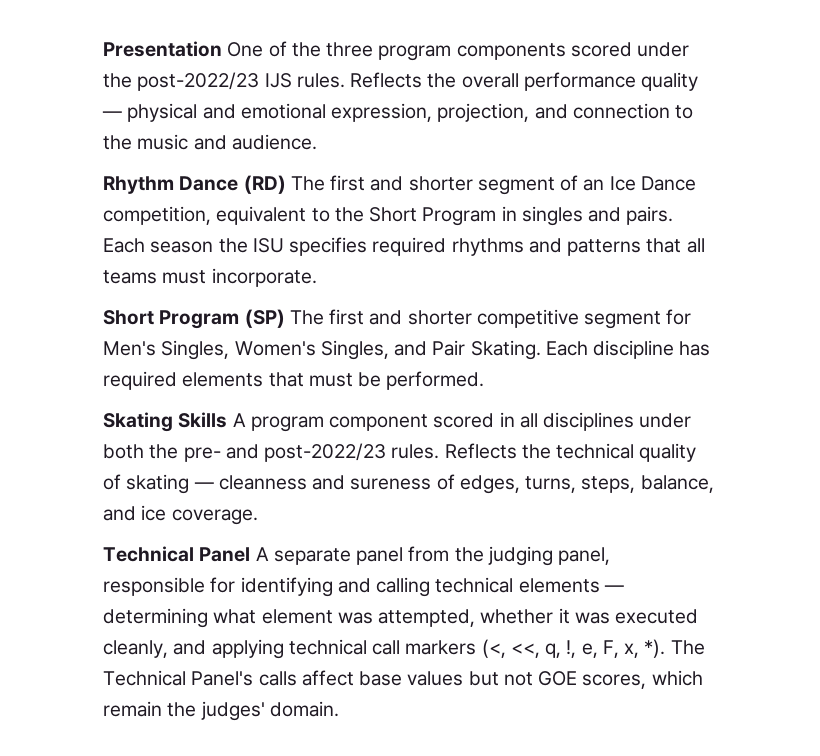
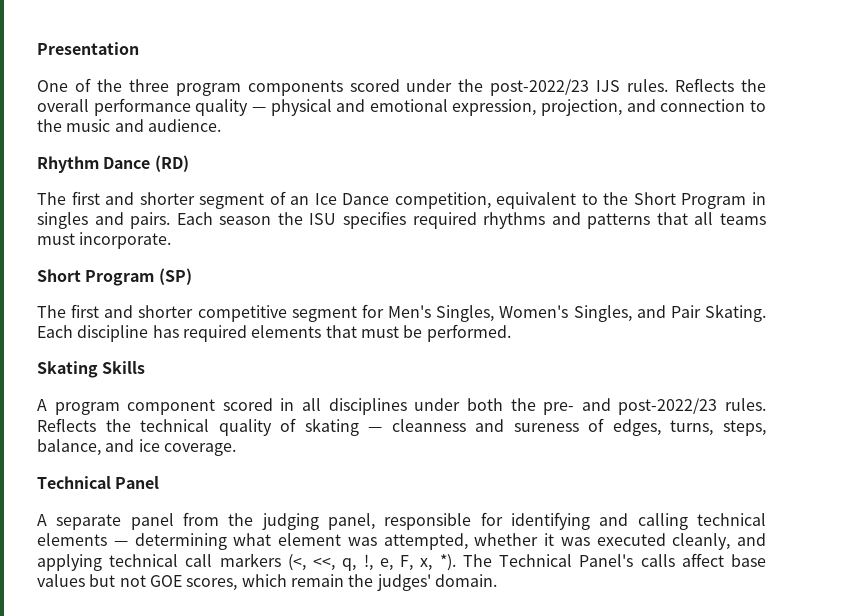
(222, 49) none -> (139, 48) //
(286, 184) none -> (189, 163) //
(285, 318) none -> (192, 276) //
(228, 420) none -> (146, 367) //
(251, 554) none -> (160, 482) //

